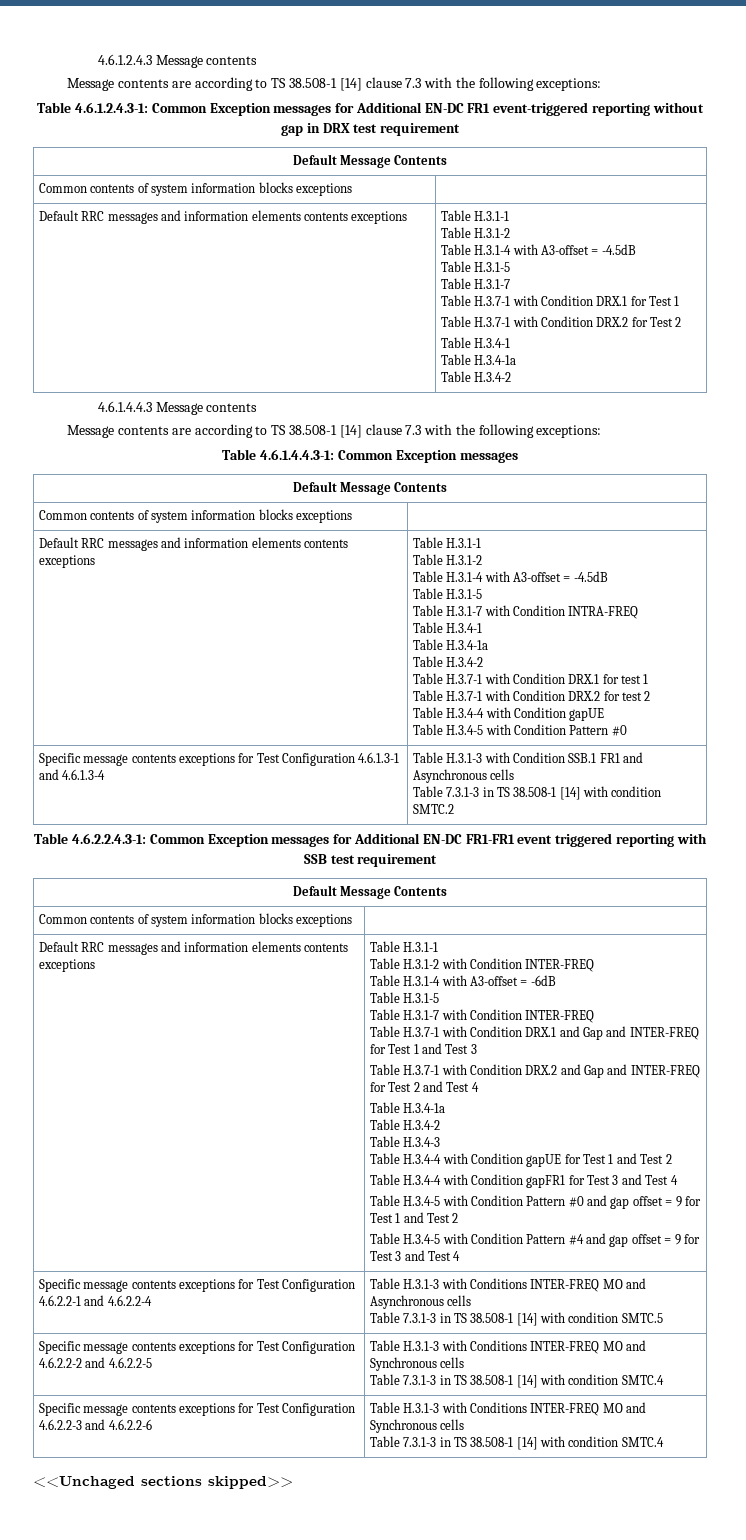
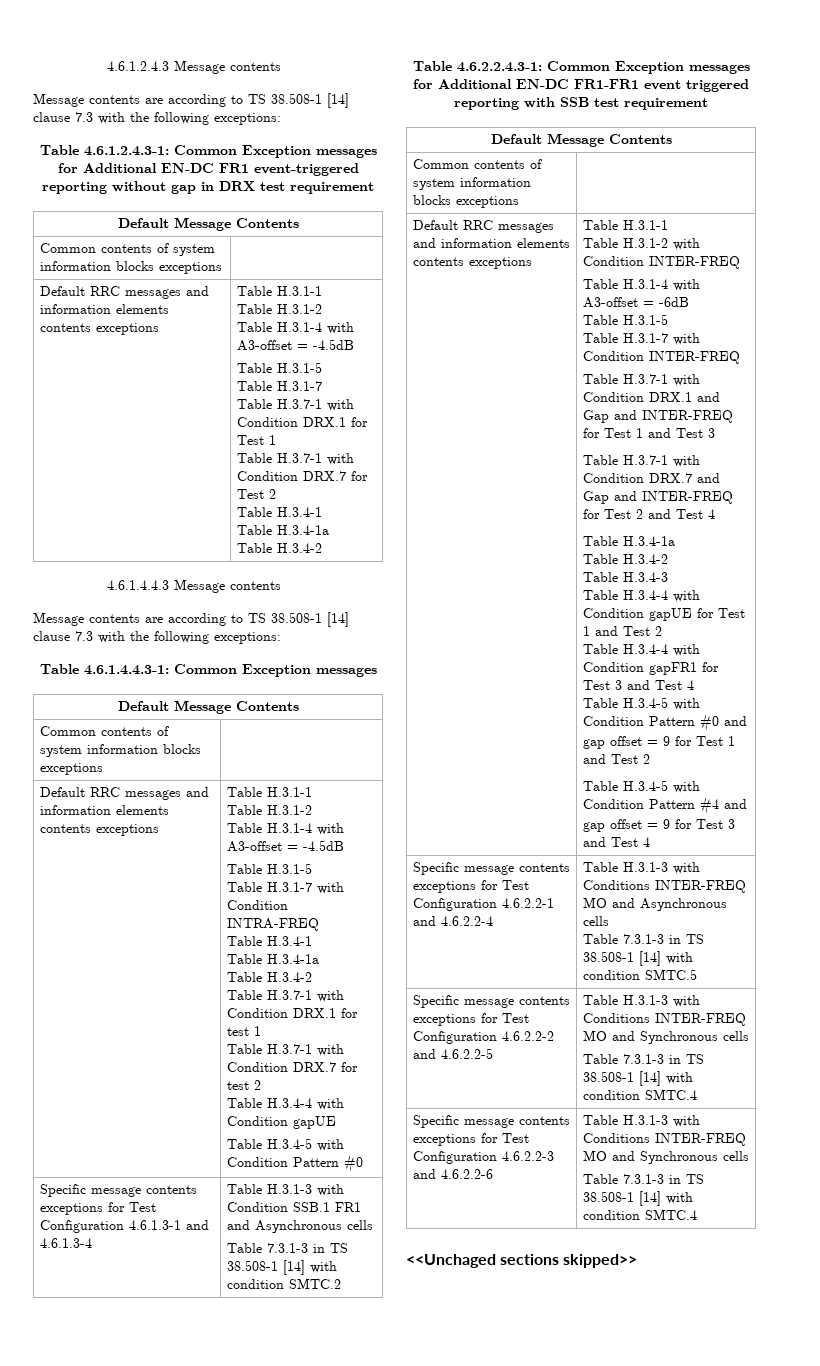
[596,317,629,327] DRX.2 -> [302,471,346,481] DRX.7
[568,691,601,701] DRX.2 -> [292,1062,336,1072] DRX.7
[525,1065,558,1075] DRX.2 -> [648,473,692,483] DRX.7

